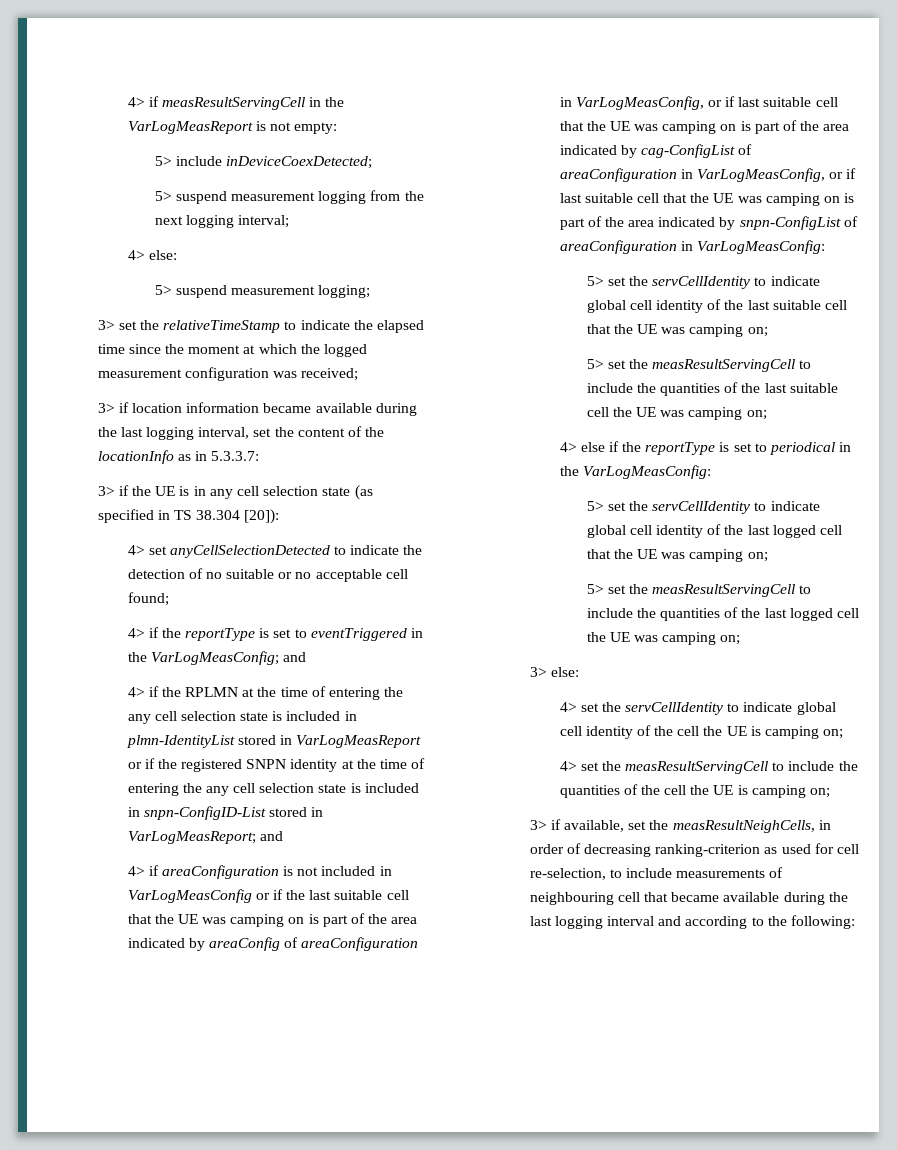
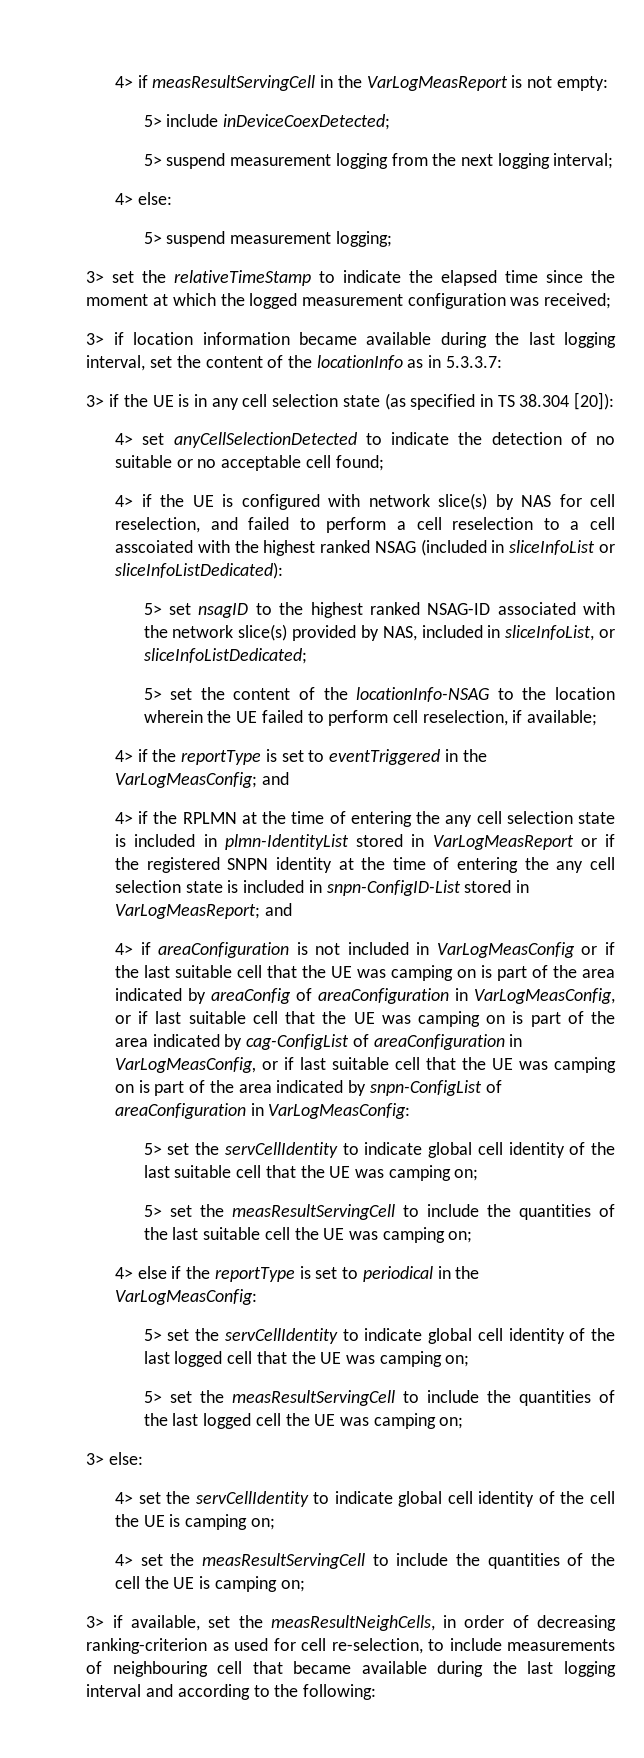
(169, 599) none -> [114,493,616,510] [114,517,615,533] [114,539,616,556] [114,562,283,579] [143,602,615,618] [143,624,615,641] [143,648,307,664] [143,687,616,702] [143,710,598,726] // 4> if the UE is configured with network slice(s) by NAS for cell reselection, and failed to perform a cell reselection to a cell asscoiated with the highest ranked NSAG (included in sliceInfoList or sliceInfoListDedicated): // 5> set nsagID to the highest ranked NSAG-ID associated with the network slice(s) provided by NAS, included in sliceInfoList, or sliceInfoListDedicated; // 5> set the content of the locationInfo-NSAG to the location wherein the UE failed to perform cell reselection, if available;

